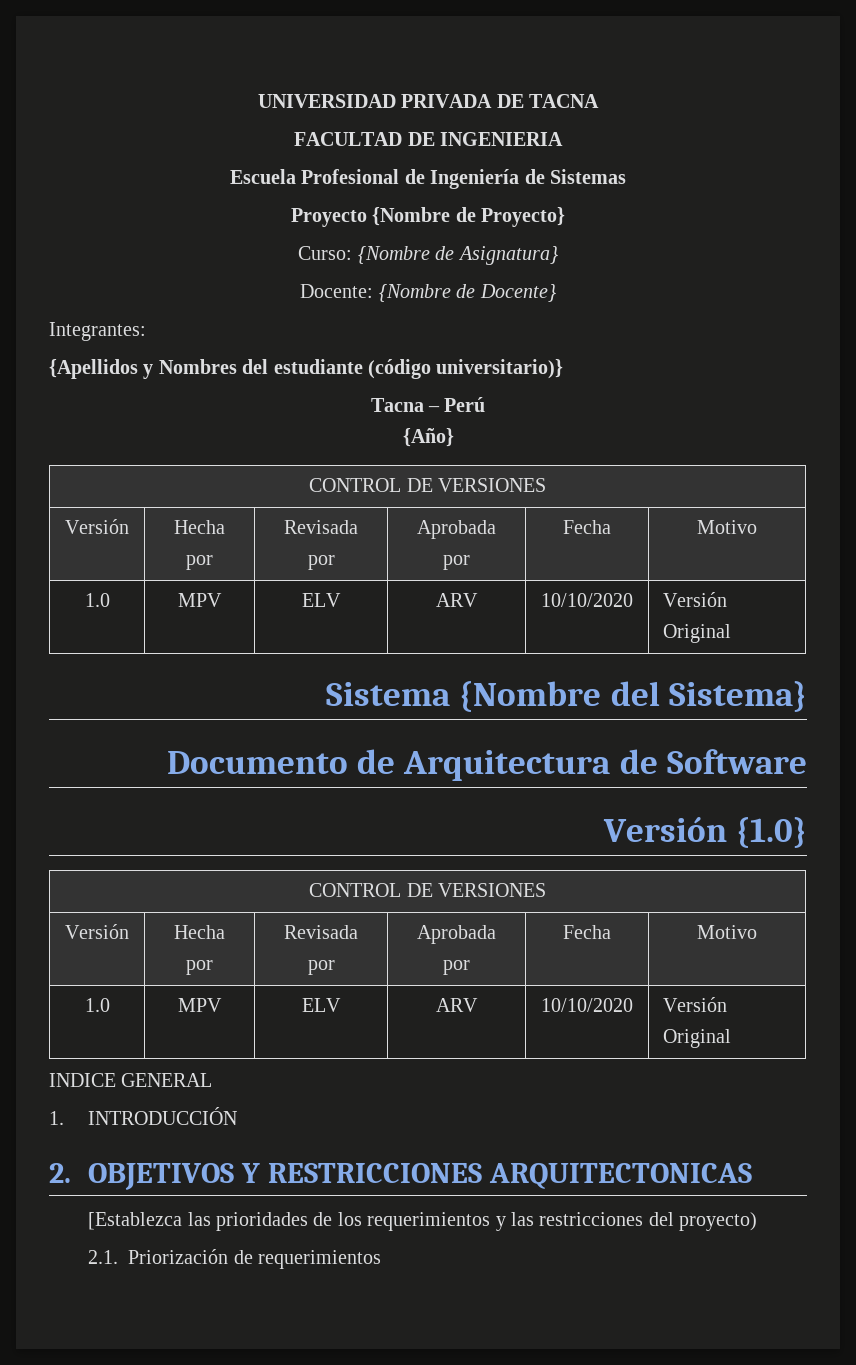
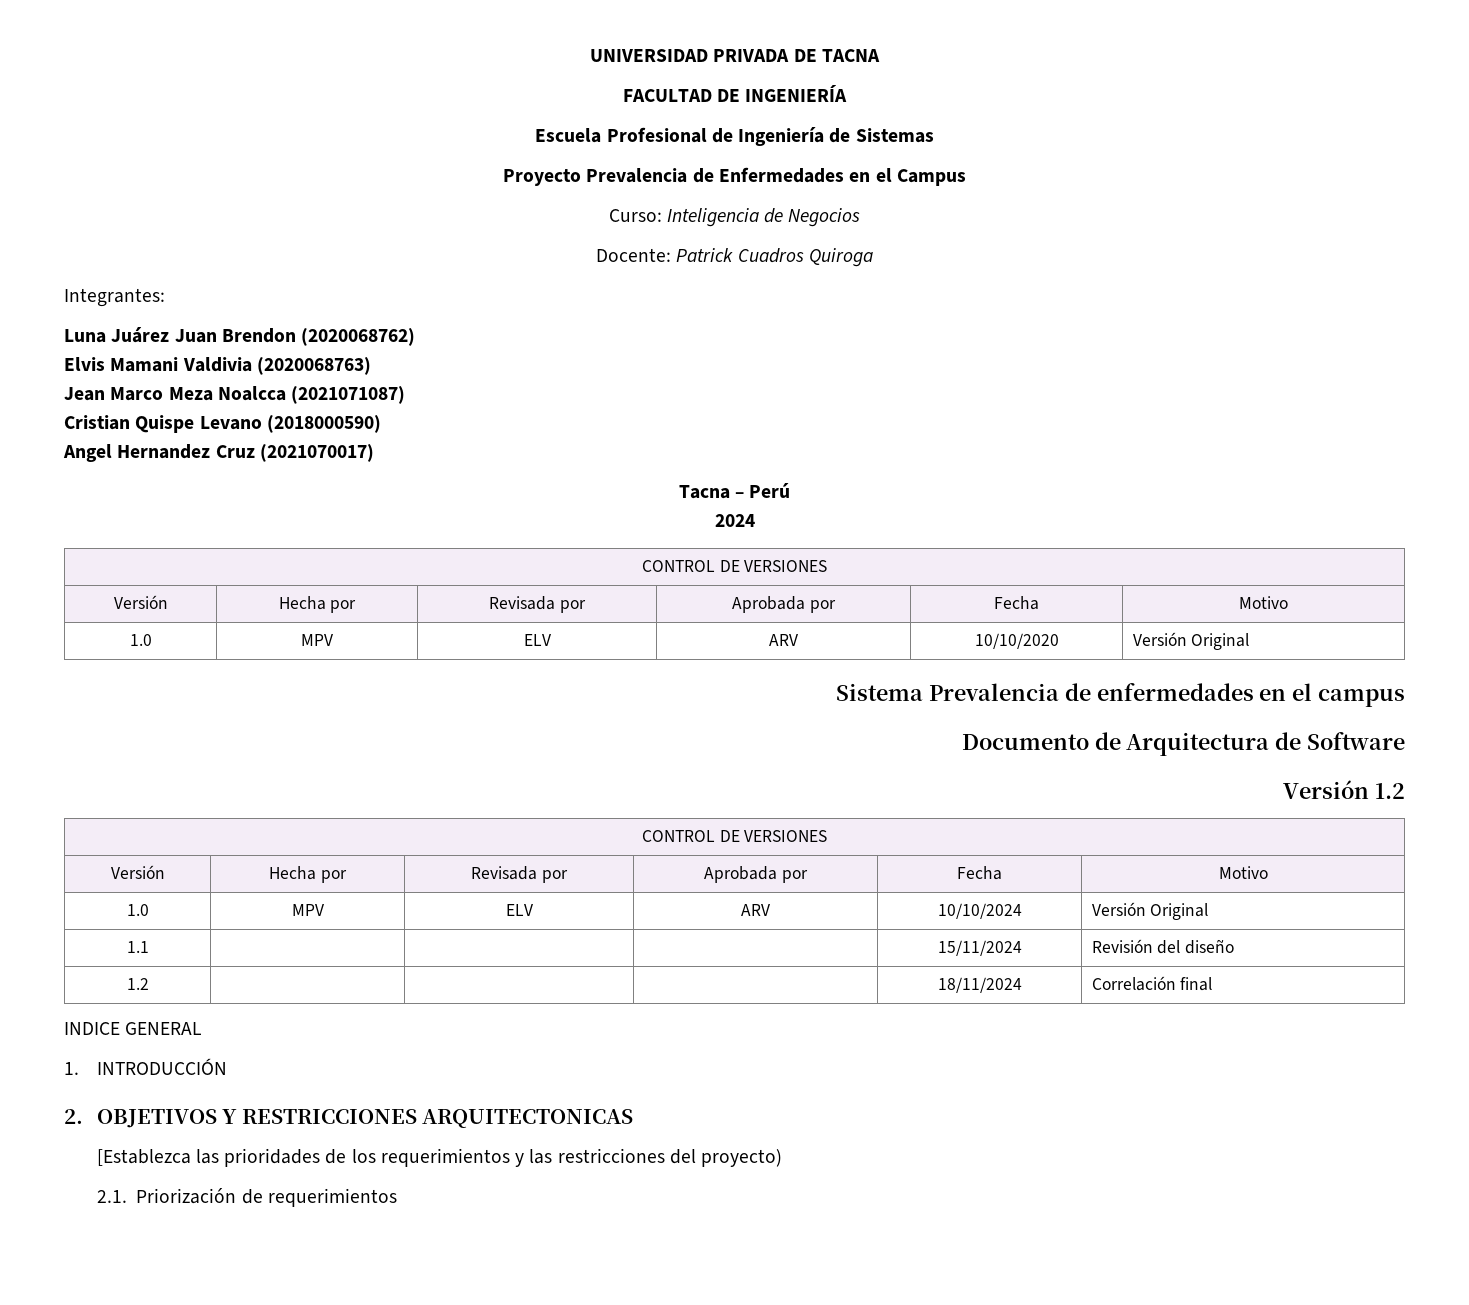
[439,132,563,146] INGENIERIA -> [745,85,848,102] INGENIERÍA
[372,207,566,227] [298,246,558,265] [300,284,556,302] [49,322,146,341] [49,359,564,379] {Nombre de Proyecto} // Curso: {Nombre de Asignatura} // Docente: {Nombre de Docente} // Integrantes: // {Apellidos y Nombres del estudiante (código universitario)} -> [586,167,966,186] [608,208,861,227] [596,248,873,267] [64,288,165,307] [64,327,416,346] [64,357,371,375] [64,386,406,404] [64,415,381,433] [63,444,374,462] Prevalencia de Enfermedades en el Campus // Curso: Inteligencia de Negocios // Docente: Patrick Cuadros Quiroga // Integrantes: // Luna Juárez Juan Brendon (2020068762) // Elvis Mamani Valdivia (2020068763) // Jean Marco Meza Noalcca (2021071087) // Cristian Quispe Levano (2018000590) // Angel Hernandez Cruz (2021070017)
[402,428,454,447] {Año} -> [714,514,755,527] 2024
[459,681,808,712] {Nombre del Sistema} -> [928,683,1405,707] Prevalencia de enfermedades en el campus
[736,817,807,848] {1.0} -> [1375,783,1405,799] 1.2
[541,998,633,1012] [663,997,728,1012] [663,1029,732,1048] 10/10/2020 | Versión Original -> [937,903,1022,919] [1091,902,1209,920] [126,941,149,953] [937,940,1022,956] [1091,939,1235,954] [126,978,149,990] [937,977,1022,993] [1091,976,1213,991] 10/10/2024 | Versión Original // 1.1 | | | | 15/11/2024 | Revisión del diseño // 1.2 | | | | 18/11/2024 | Correlación final

